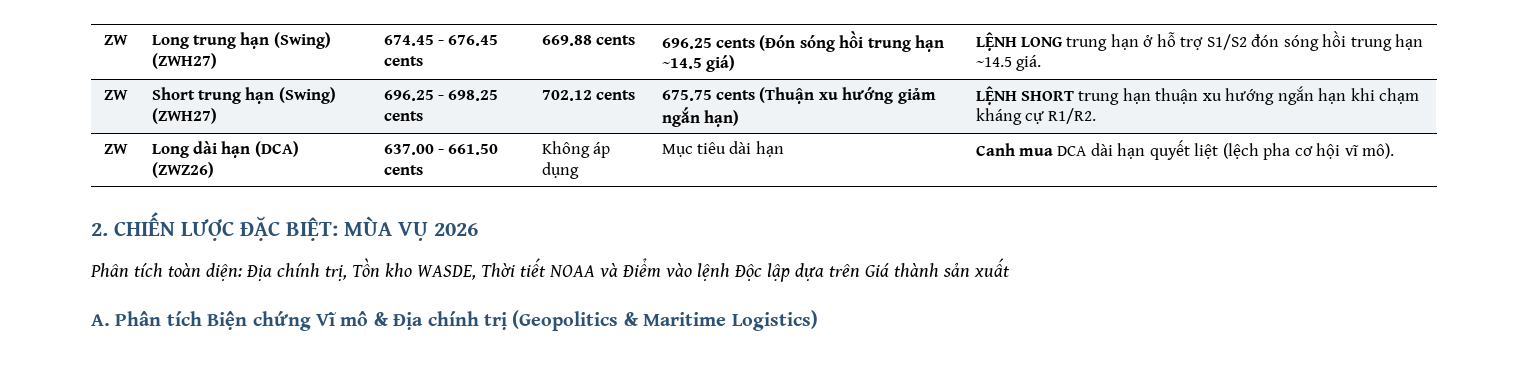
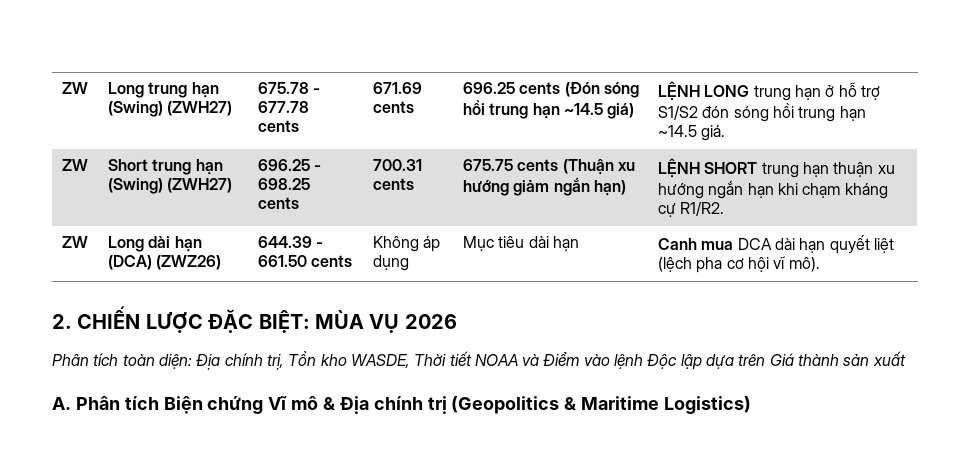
[383,35,499,46] [383,56,423,66] [541,35,592,46] 674.45 - 676.45 cents | 669.88 -> [257,82,321,94] [257,101,309,113] [257,120,299,132] [372,82,422,94] 675.78 - 677.78 cents | 671.69
[541,90,592,101] 702.12 -> [372,159,422,171] 700.31
[383,144,434,155] 637.00 -> [257,236,312,248] 644.39

